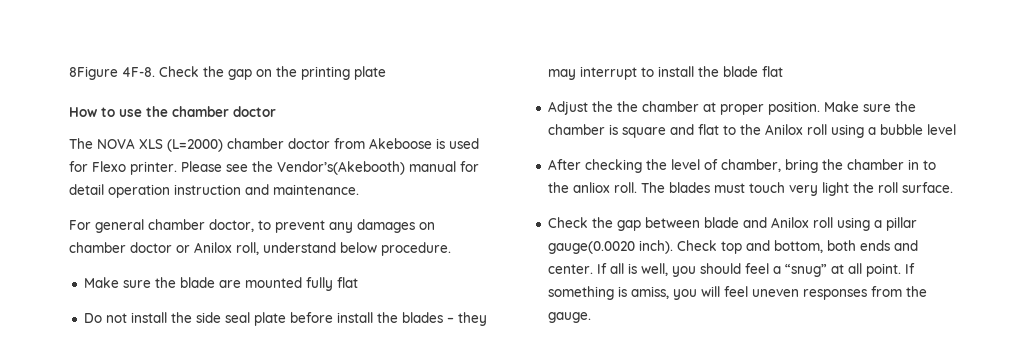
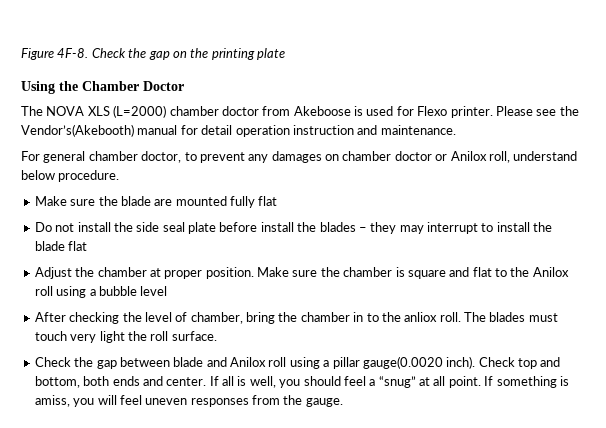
[69,66,118,80] 8Figure -> [21,48,54,60] Figure
[69,106,276,117] How to use the chamber doctor -> [21,81,184,94] Using the Chamber Doctor
[616,101,638,112] the -> (95, 272) none

